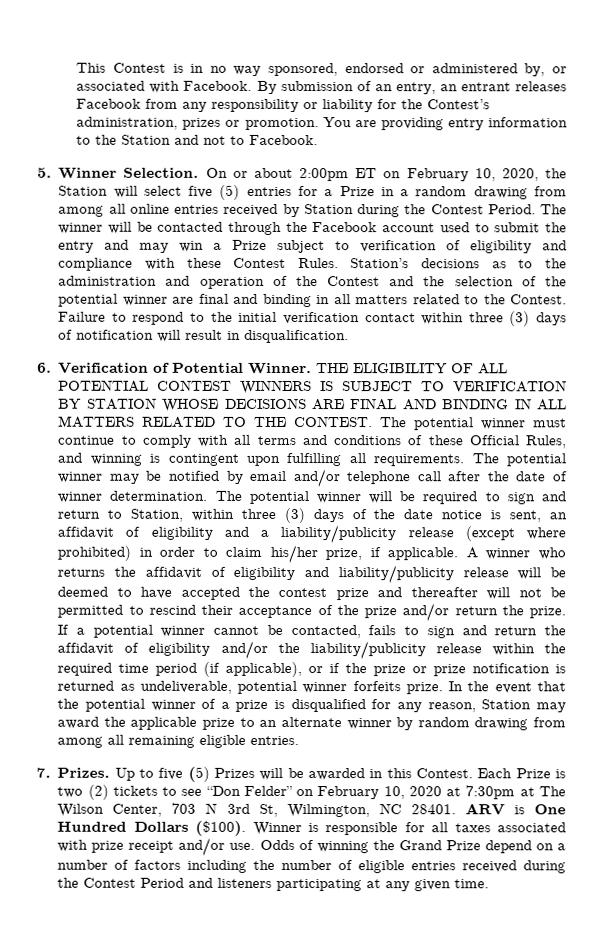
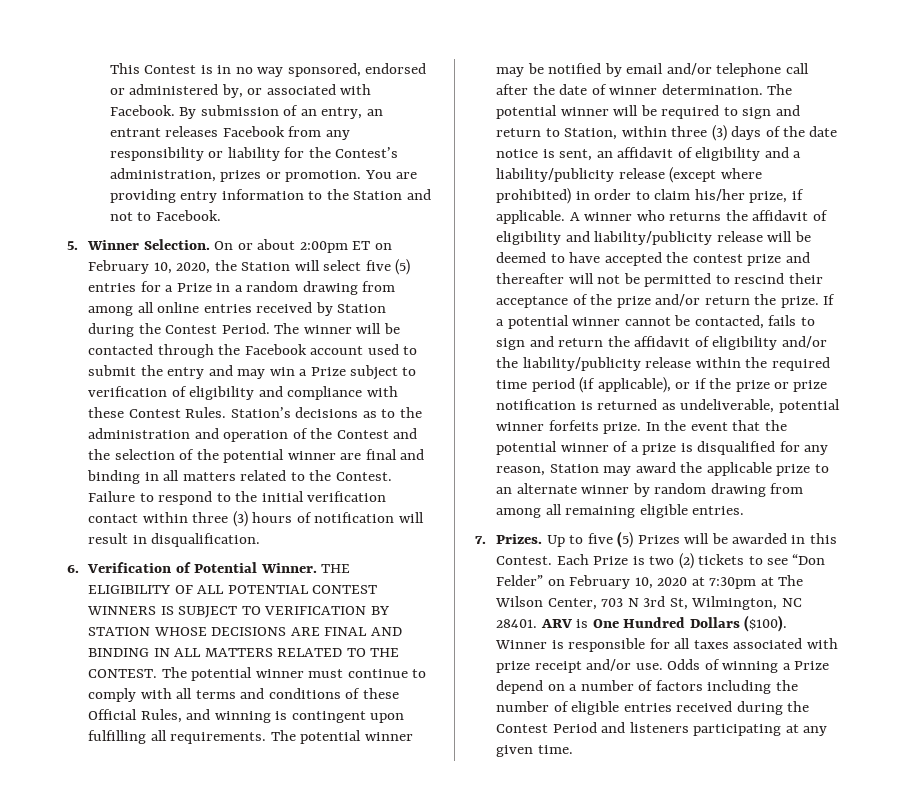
[536,312,568,326] days -> [252,512,293,523] hours
[372,840,442,851] the Grand -> [782,663,791,670] a

